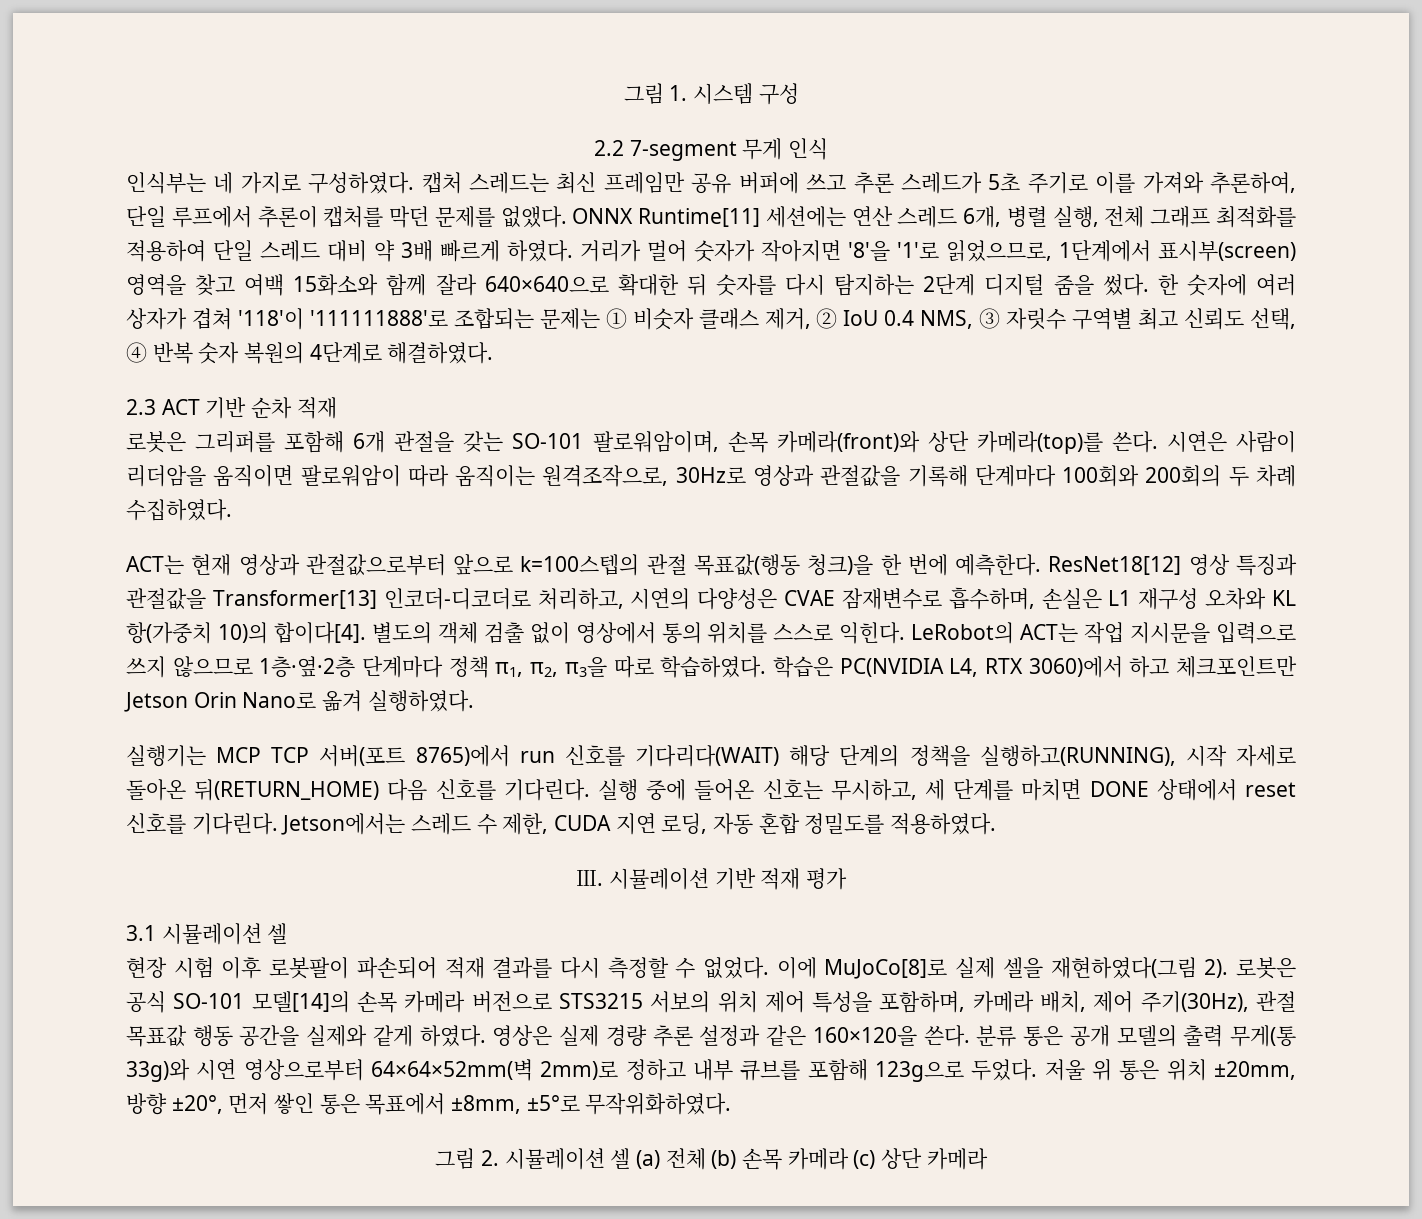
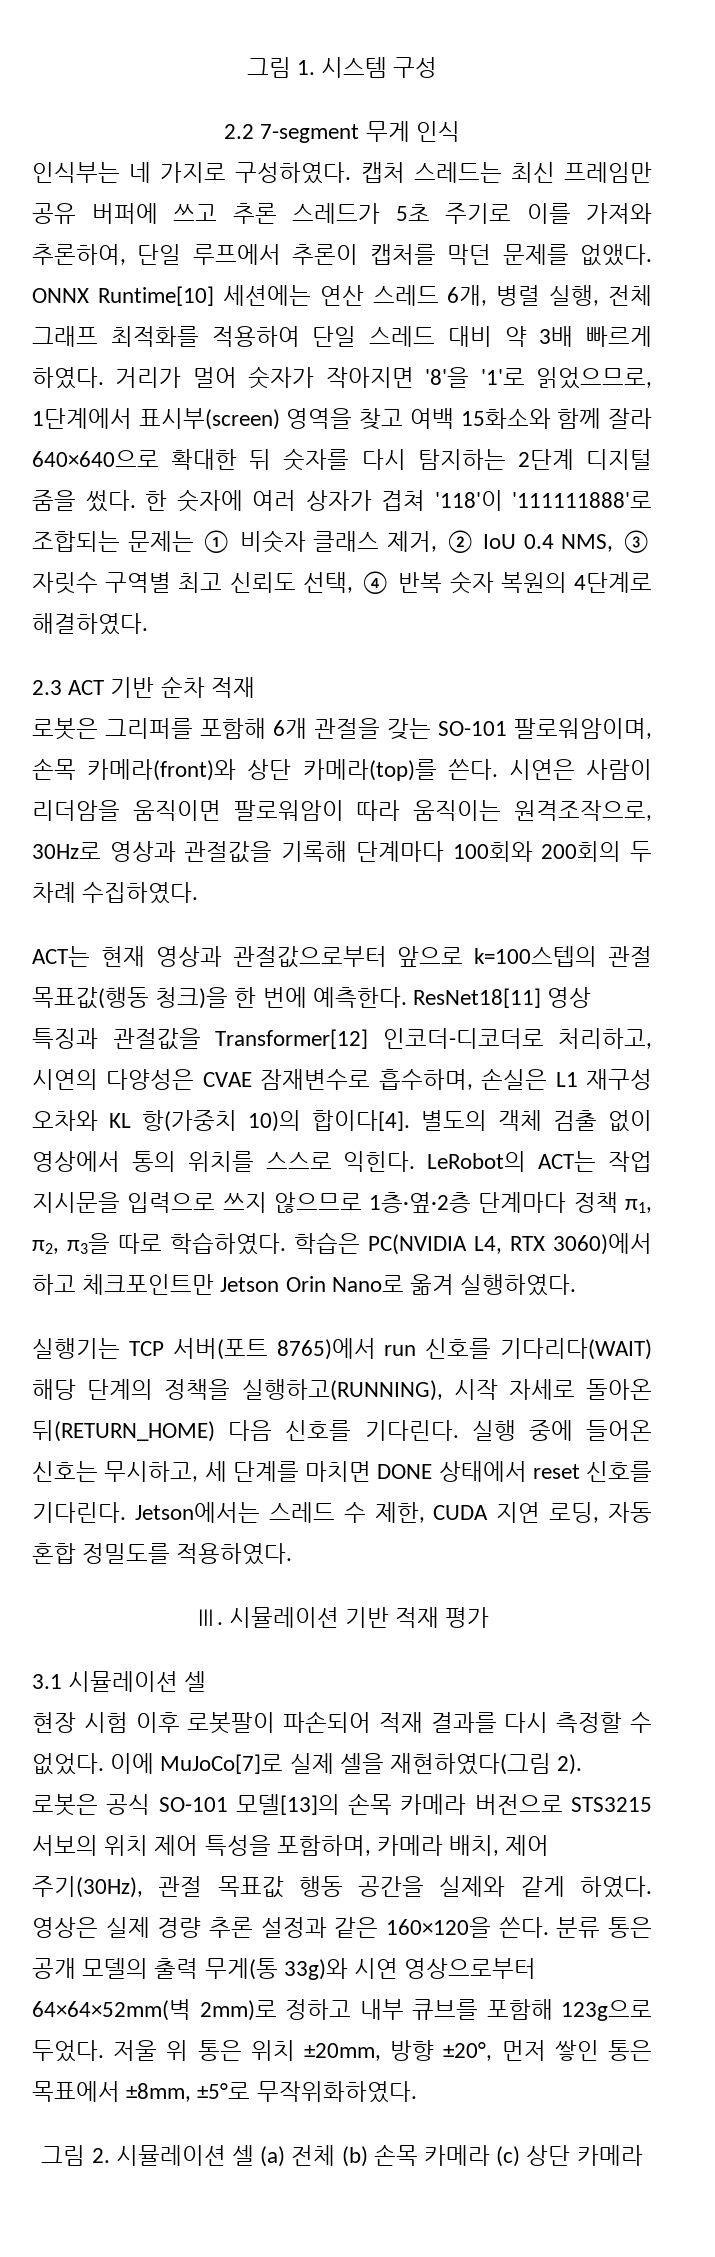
[638,208,761,227] Runtime[11] -> [97,286,214,306] Runtime[10]
[1048,556,1182,575] ResNet18[12] -> [413,988,542,1008] ResNet18[11]
[212,590,377,609] Transformer[13] -> [215,1029,368,1049] Transformer[12]
[216,747,262,763] MCP -> (120, 1348) none
[824,959,948,979] MuJoCo[8]로 -> [160,1754,284,1774] MuJoCo[7]로
[251,991,350,1013] 모델[14]의 -> [235,1794,340,1815] 모델[13]의

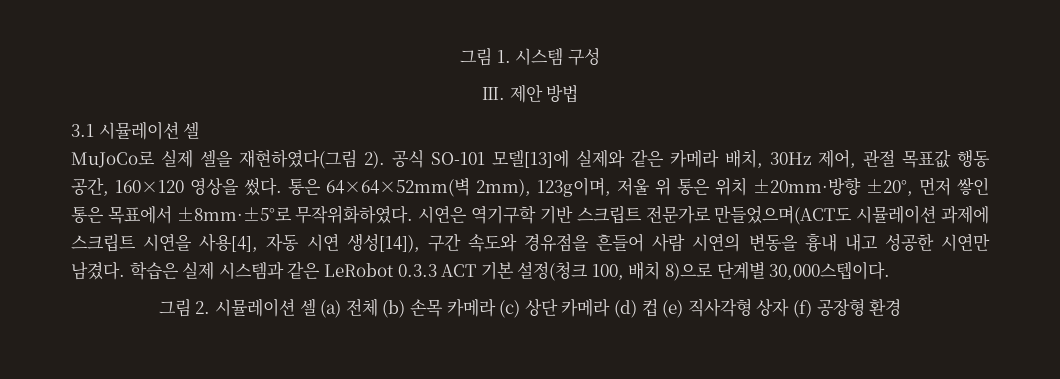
[224,121,460,143] [32,162,652,184] [32,203,652,224] [32,244,653,266] [32,285,652,306] [32,326,652,347] [32,366,652,389] [32,408,652,430] [32,448,652,471] [32,489,652,512] [32,530,653,553] [32,571,652,594] [32,613,148,635] [32,676,255,698] [32,718,652,740] [32,758,653,781] [32,800,652,821] [32,841,652,863] [32,882,199,904] [32,946,652,968] [32,987,592,1009] [32,1028,652,1050] [32,1068,652,1090] [32,1110,652,1132] [32,1151,652,1172] [32,1192,652,1213] [32,1232,652,1255] [32,1274,577,1296] [32,1338,652,1360] [32,1379,652,1401] [32,1420,652,1442] [32,1461,652,1482] [32,1502,652,1523] [32,1543,293,1565] [194,1607,490,1628] [32,1671,207,1692] [32,1711,652,1734] [32,1753,284,1775] 2.2 7-segment 무게 인식 // 인식부는 네 가지로 구성하였다. 캡처 스레드는 최신 프레임만 공유 버퍼에 쓰고 추론 스레드가 5초 주기로 이를 가져와 추론하여, 단일 루프에서 추론이 캡처를 막던 문제를 없앴다. ONNX Runtime[10] 세션에는 연산 스레드 6개, 병렬 실행, 전체 그래프 최적화를 적용하여 단일 스레드 대비 약 3배 빠르게 하였다. 거리가 멀어 숫자가 작아지면 '8'을 '1'로 읽었으므로, 1단계에서 표시부(screen) 영역을 찾고 여백 15화소와 함께 잘라 640×640으로 확대한 뒤 숫자를 다시 탐지하는 2단계 디지털 줌을 썼다. 한 숫자에 여러 상자가 겹쳐 '118'이 '111111888'로 조합되는 문제는 ① 비숫자 클래스 제거, ② IoU 0.4 NMS, ③ 자릿수 구역별 최고 신뢰도 선택, ④ 반복 숫자 복원의 4단계로 해결하였다. // 2.3 ACT 기반 순차 적재 // 로봇은 그리퍼를 포함해 6개 관절을 갖는 SO-101 팔로워암이며, 손목 카메라(front)와 상단 카메라(top)를 쓴다. 시연은 사람이 리더암을 움직이면 팔로워암이 따라 움직이는 원격조작으로, 30Hz로 영상과 관절값을 기록해 단계마다 100회와 200회의 두 차례 수집하였다. // ACT는 현재 영상과 관절값으로부터 앞으로 k=100스텝의 관절 목표값(행동 청크)을 한 번에 예측한다. ResNet18[11] 영상 특징과 관절값을 Transformer[12] 인코더-디코더로 처리하고, 시연의 다양성은 CVAE 잠재변수로 흡수하며, 손실은 L1 재구성 오차와 KL 항(가중치 10)의 합이다[4]. 별도의 객체 검출 없이 영상에서 통의 위치를 스스로 익힌다. LeRobot의 ACT는 작업 지시문을 입력으로 쓰지 않으므로 1층·옆·2층 단계마다 정책 π1, π2, π3을 따로 학습하였다. 학습은 PC(NVIDIA L4, RTX 3060)에서 하고 체크포인트만 Jetson Orin Nano로 옮겨 실행하였다. // 실행기는 TCP 서버(포트 8765)에서 run 신호를 기다리다(WAIT) 해당 단계의 정책을 실행하고(RUNNING), 시작 자세로 돌아온 뒤(RETURN_HOME) 다음 신호를 기다린다. 실행 중에 들어온 신호는 무시하고, 세 단계를 마치면 DONE 상태에서 reset 신호를 기다린다. Jetson에서는 스레드 수 제한, CUDA 지연 로딩, 자동 혼합 정밀도를 적용하였다. // Ⅲ. 시뮬레이션 기반 적재 평가 // 3.1 시뮬레이션 셀 // 현장 시험 이후 로봇팔이 파손되어 적재 결과를 다시 측정할 수 없었다. 이에 MuJoCo[7]로 -> [481,84,579,103] [71,121,200,140] [71,151,155,168] Ⅲ. 제안 방법 // 3.1 시뮬레이션 셀 // MuJoCo로
[32,1794,98,1816] 로봇은 -> (385, 160) none
[235,1793,652,1815] [32,1835,550,1856] [32,1876,652,1898] [32,1917,652,1938] [32,1958,537,1980] [32,1999,652,2021] [32,2040,104,2062] 모델[13]의 손목 카메라 버전으로 STS3215 서보의 위치 제어 특성을 포함하며, 카메라 배치, 제어 주기(30Hz), 관절 목표값 행동 공간을 실제와 같게 하였다. 영상은 실제 경량 추론 설정과 같은 160×120을 쓴다. 분류 통은 공개 모델의 출력 무게(통 33g)와 시연 영상으로부터 64×64×52mm(벽 2mm)로 정하고 내부 큐브를 포함해 123g으로 두었다. -> [492,149,990,168] [71,177,611,197] 모델[13]에 실제와 같은 카메라 배치, 30Hz 제어, 관절 목표값 행동 공간, 160×120 영상을 썼다. 통은 64×64×52mm(벽 2mm), 123g이며,
[303,2040,435,2061] ±20mm, 방향 -> [753,177,861,196] ±20mm·방향
[126,2082,251,2102] ±8mm, ±5°로 -> [176,207,292,221] ±8mm·±5°로
(417, 2092) none -> [418,205,990,225] [71,233,990,253] [71,261,891,281] 시연은 역기구학 기반 스크립트 전문가로 만들었으며(ACT도 시뮬레이션 과제에 스크립트 시연을 사용[4], 자동 시연 생성[14]), 구간 속도와 경유점을 흔들어 사람 시연의 변동을 흉내 내고 성공한 시연만 남겼다. 학습은 실제 시스템과 같은 LeRobot 0.3.3 ACT 기본 설정(청크 100, 배치 8)으로 단계별 30,000스텝이다.
(643, 2155) none -> [613,298,902,318] (d) 컵 (e) 직사각형 상자 (f) 공장형 환경

